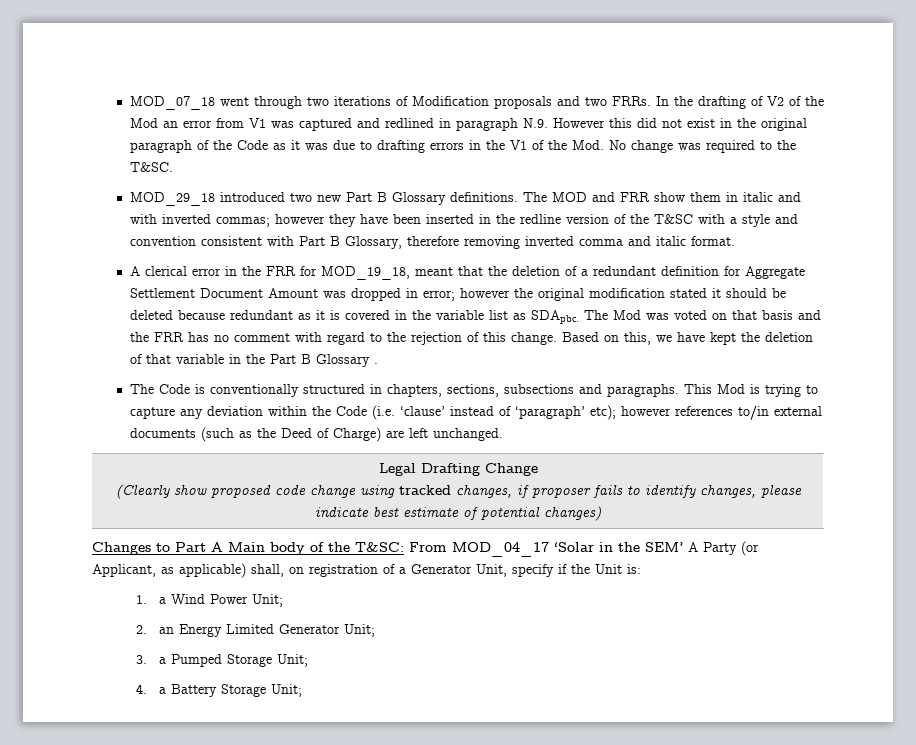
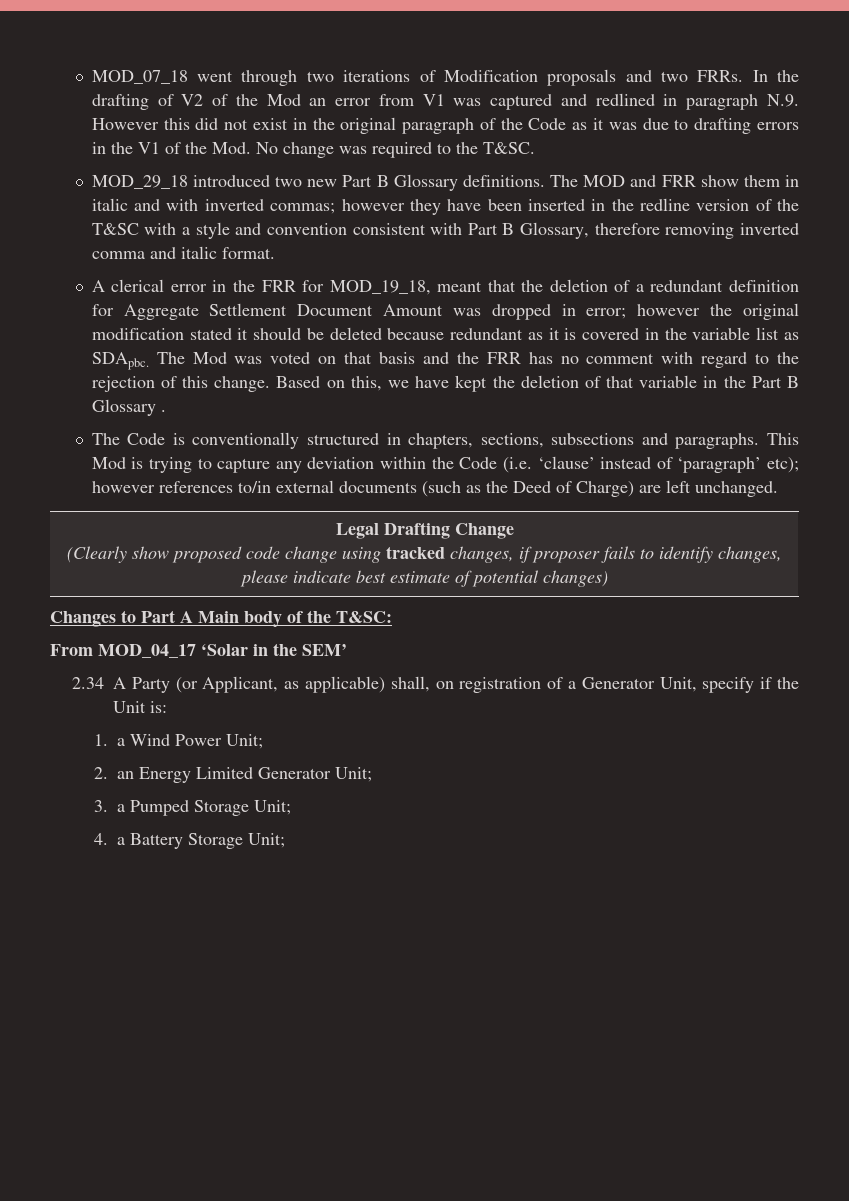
(404, 547) none -> (392, 617) //
(683, 547) none -> [71,677,104,689] // 2.34

